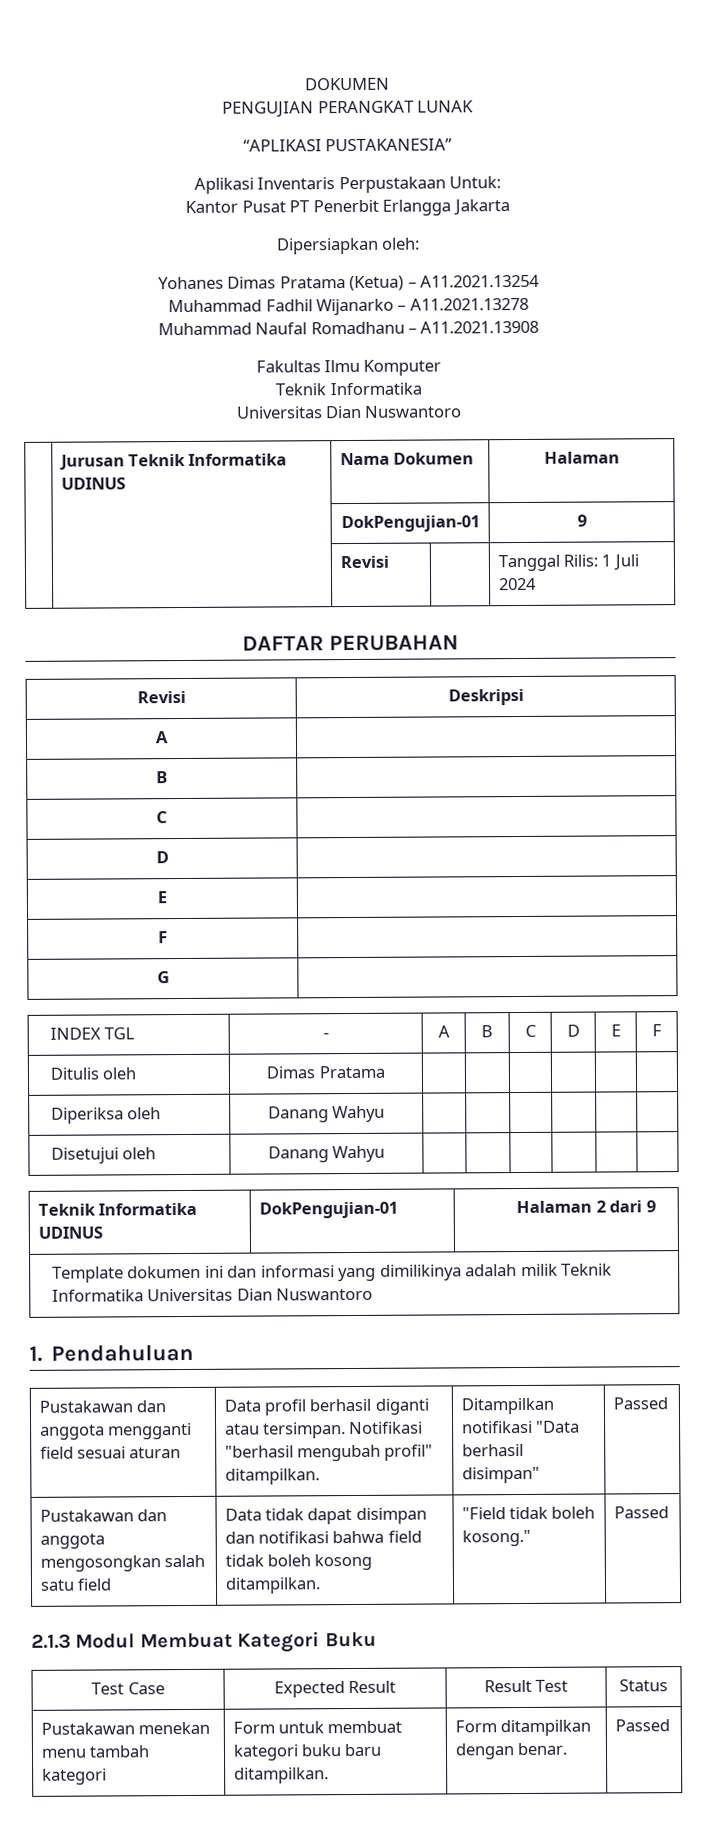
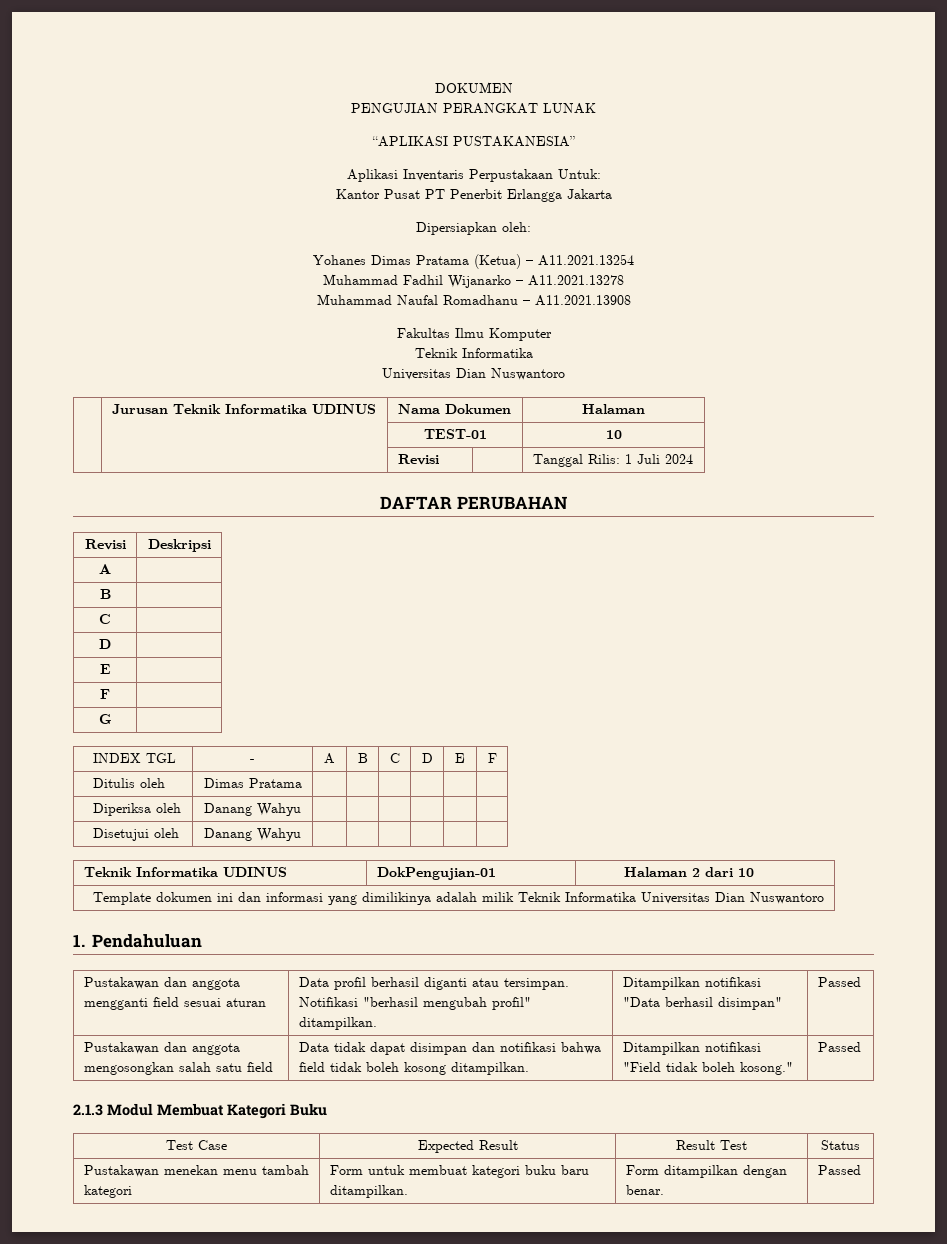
[340,515,480,533] [576,514,587,527] DokPengujian-01 | 9 -> [423,429,487,439] [605,430,622,439] TEST-01 | 10
[645,1200,656,1213] 9 -> [737,868,754,877] 10
(321, 1585) none -> [622,1042,761,1055] Ditampilkan notifikasi

